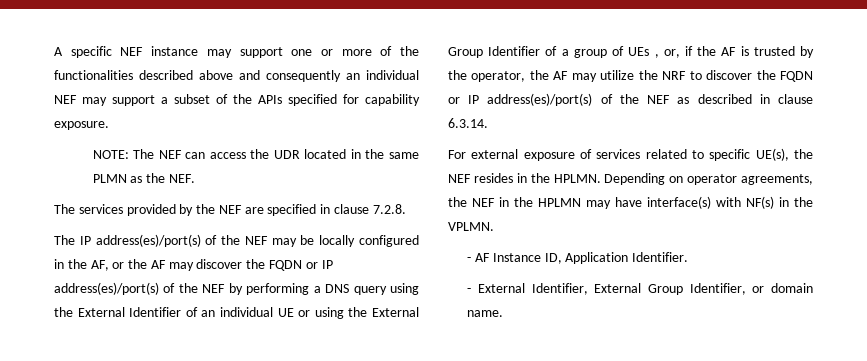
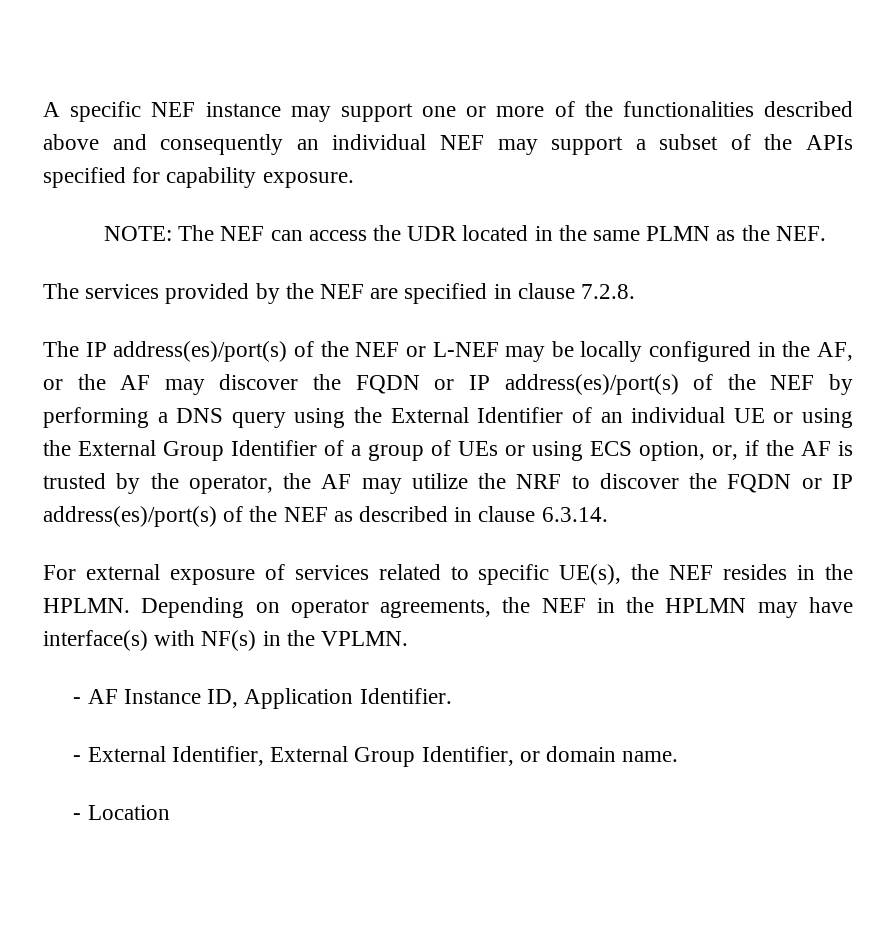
(268, 240) none -> [405,342,499,357] or L-NEF
[654,54,659,58] , -> [505,441,705,461] or using ECS option,
(504, 313) none -> [73,805,170,820] // - Location

